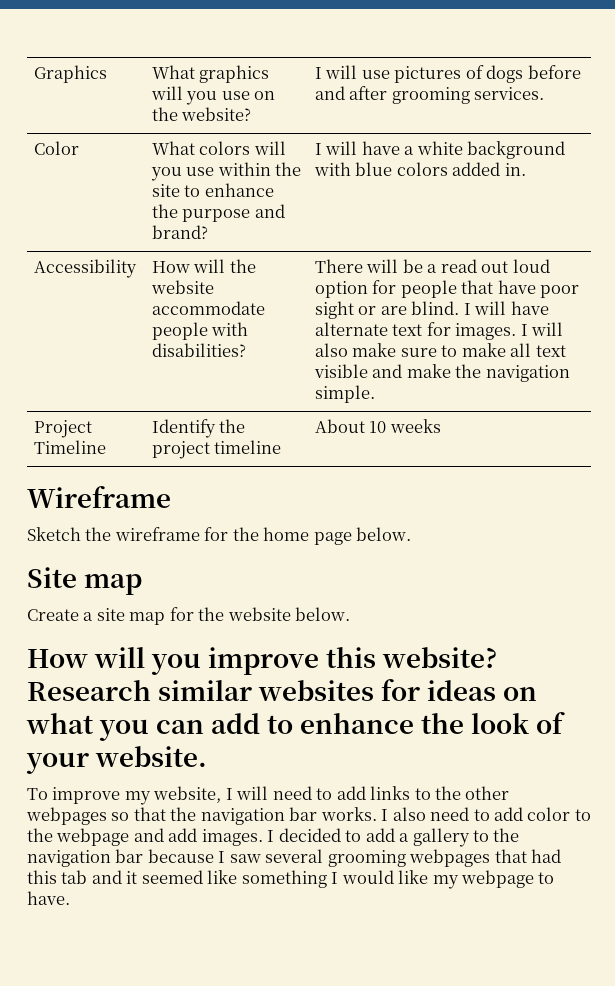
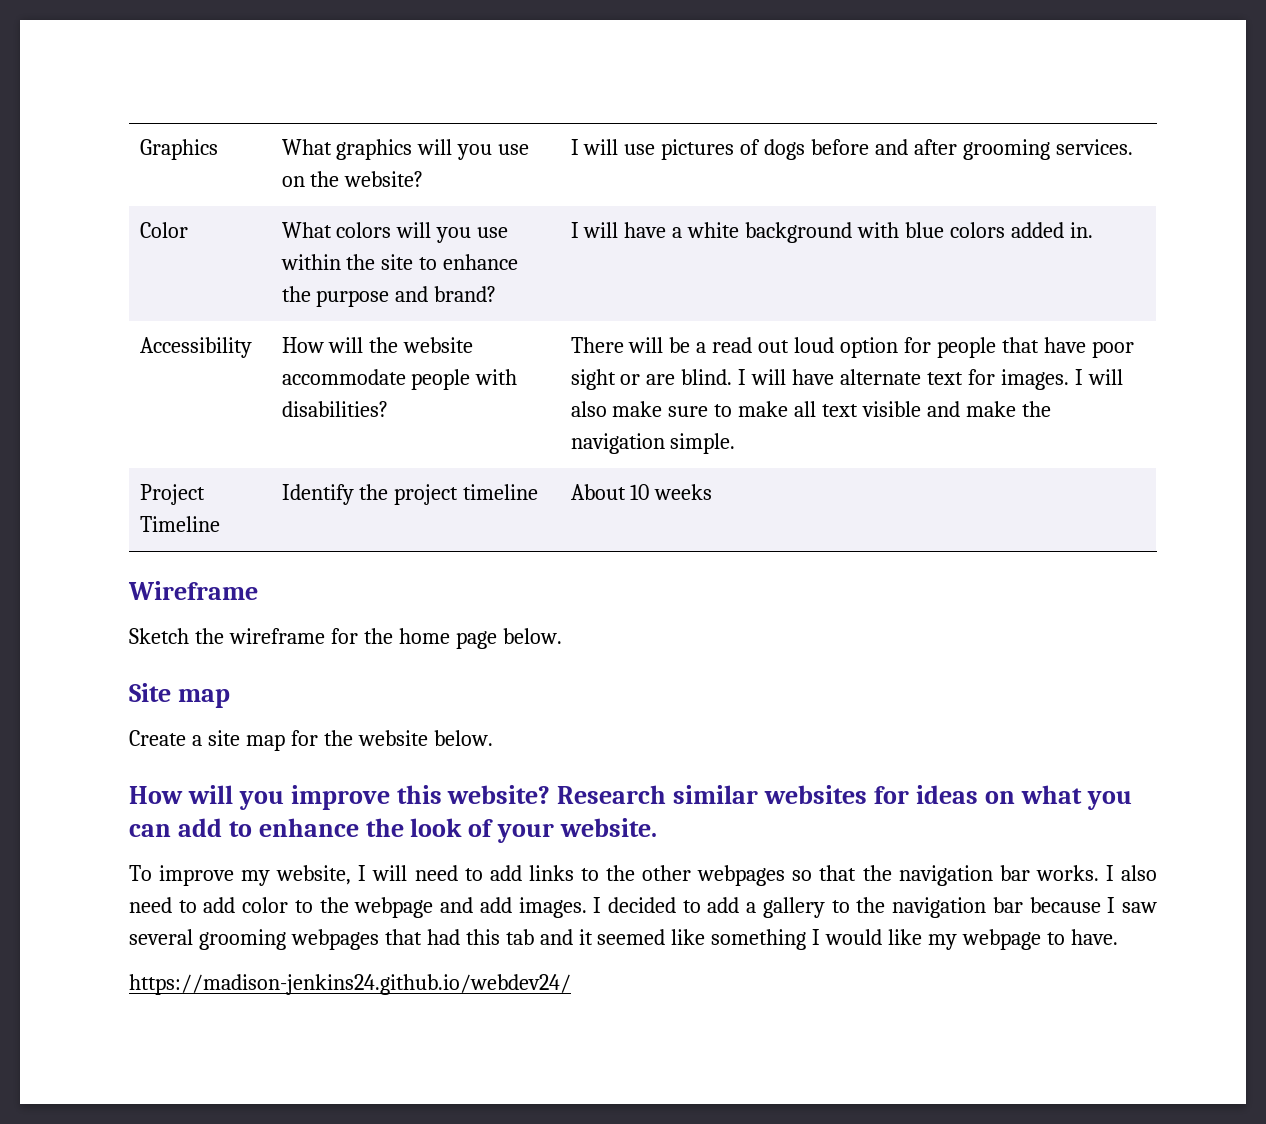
(70, 898) none -> [129,974,571,995] // https://madison-jenkins24.github.io/webdev24/

